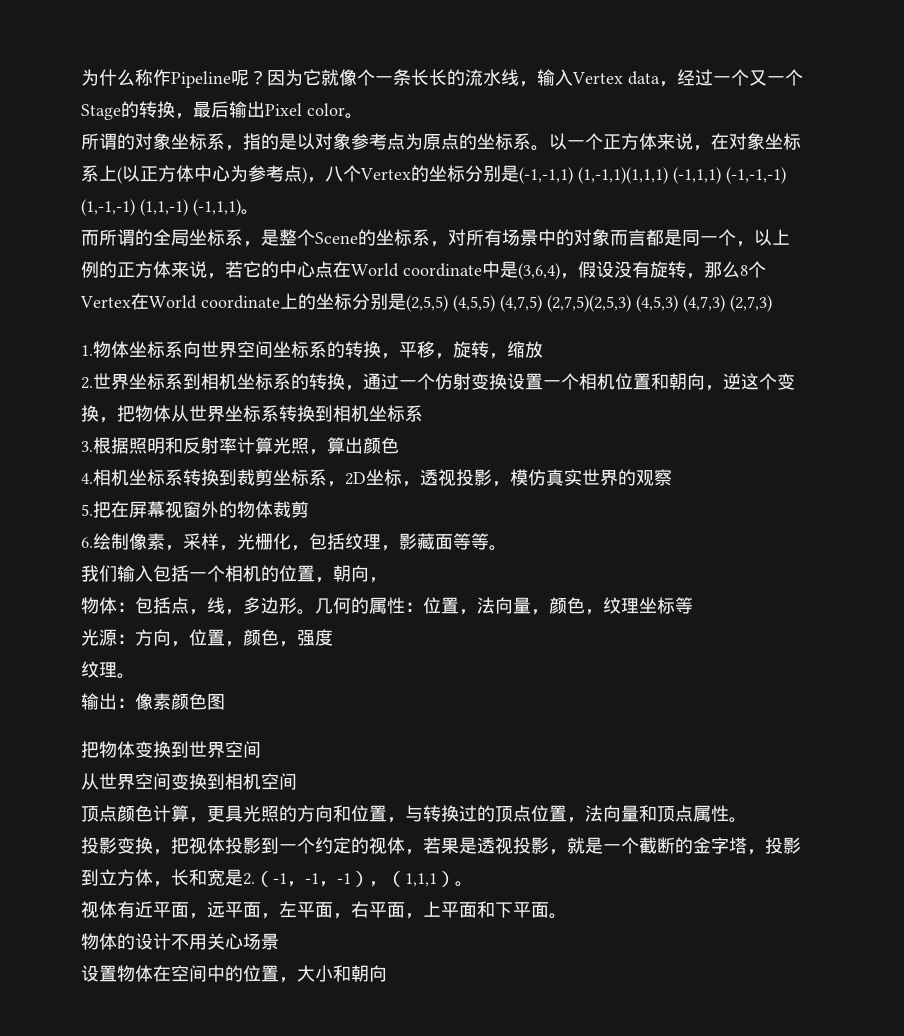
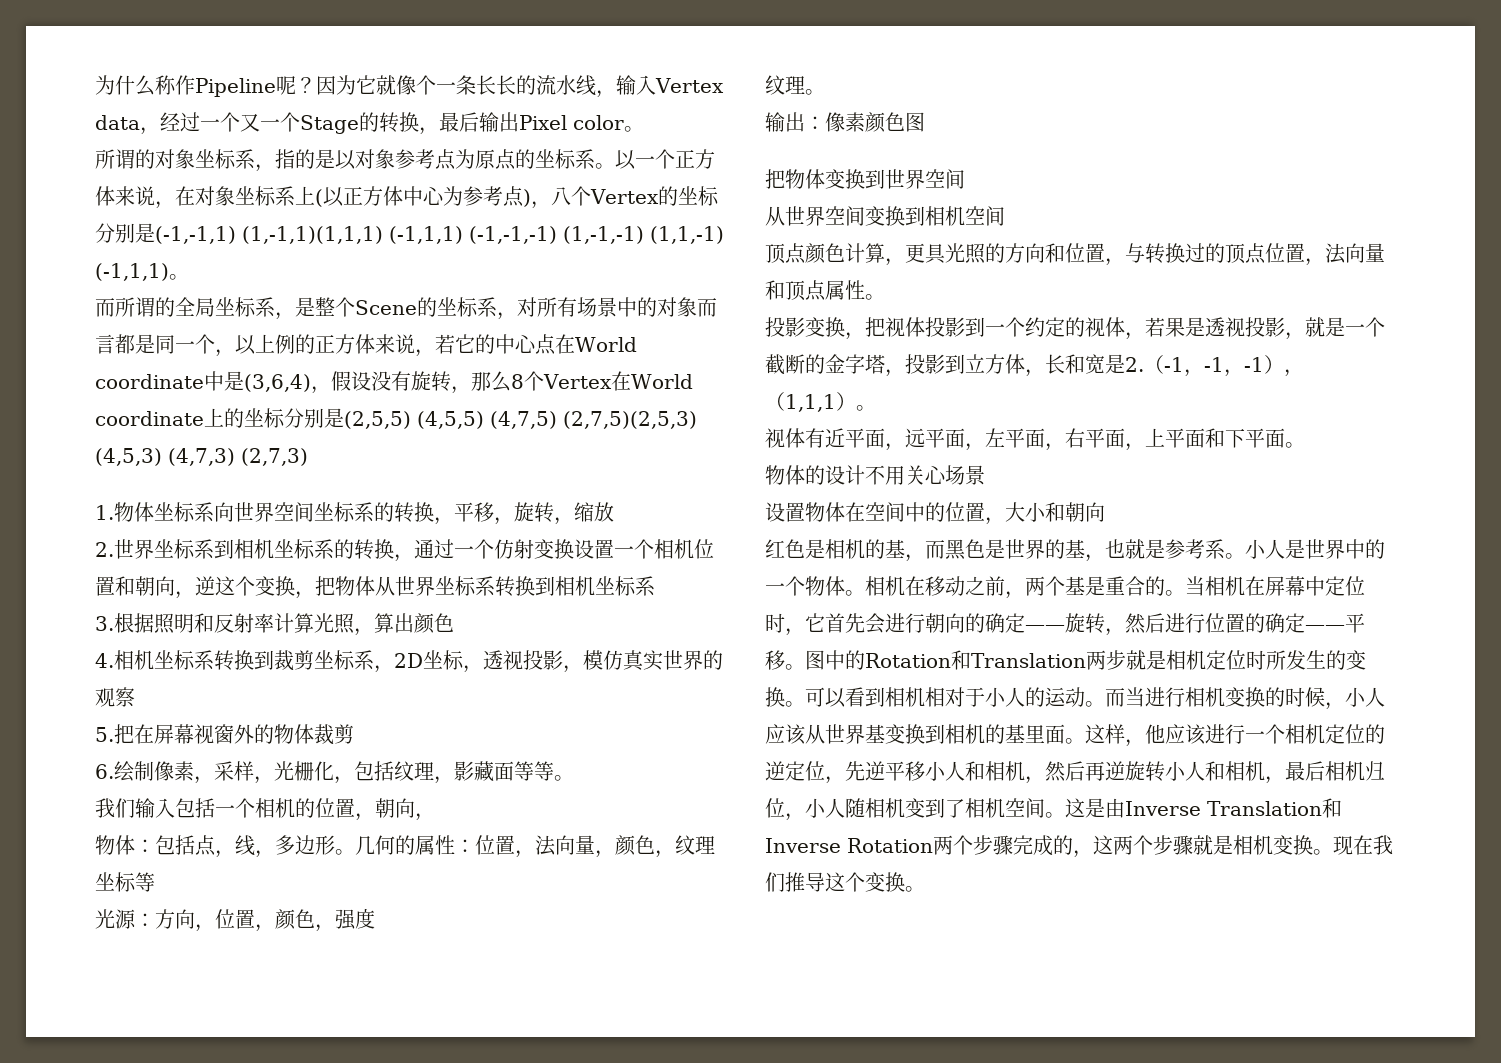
(387, 973) none -> [765,539,1385,562] [765,576,1365,599] [765,613,1365,636] [765,650,1366,670] [765,687,1385,710] [765,724,1385,747] [765,761,1385,784] [765,798,1342,821] [765,835,1393,858] [765,872,925,892] // 红色是相机的基，而黑色是世界的基，也就是参考系。小人是世界中的一个物体。相机在移动之前，两个基是重合的。当相机在屏幕中定位时，它首先会进行朝向的确定——旋转，然后进行位置的确定——平移。图中的Rotation和Translation两步就是相机定位时所发生的变换。可以看到相机相对于小人的运动。而当进行相机变换的时候，小人应该从世界基变换到相机的基里面。这样，他应该进行一个相机定位的逆定位，先逆平移小人和相机，然后再逆旋转小人和相机，最后相机归位，小人随相机变到了相机空间。这是由Inverse Translation和Inverse Rotation两个步骤完成的，这两个步骤就是相机变换。现在我们推导这个变换。

